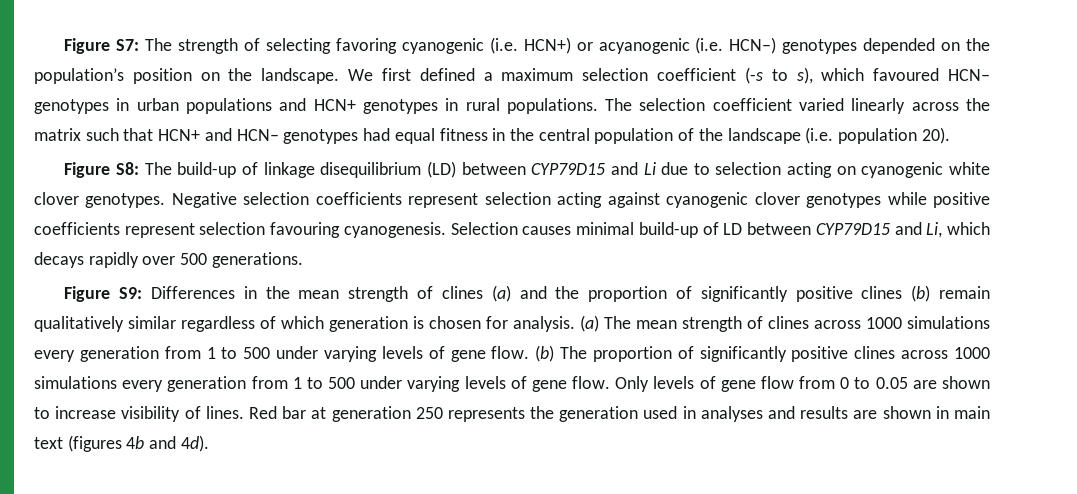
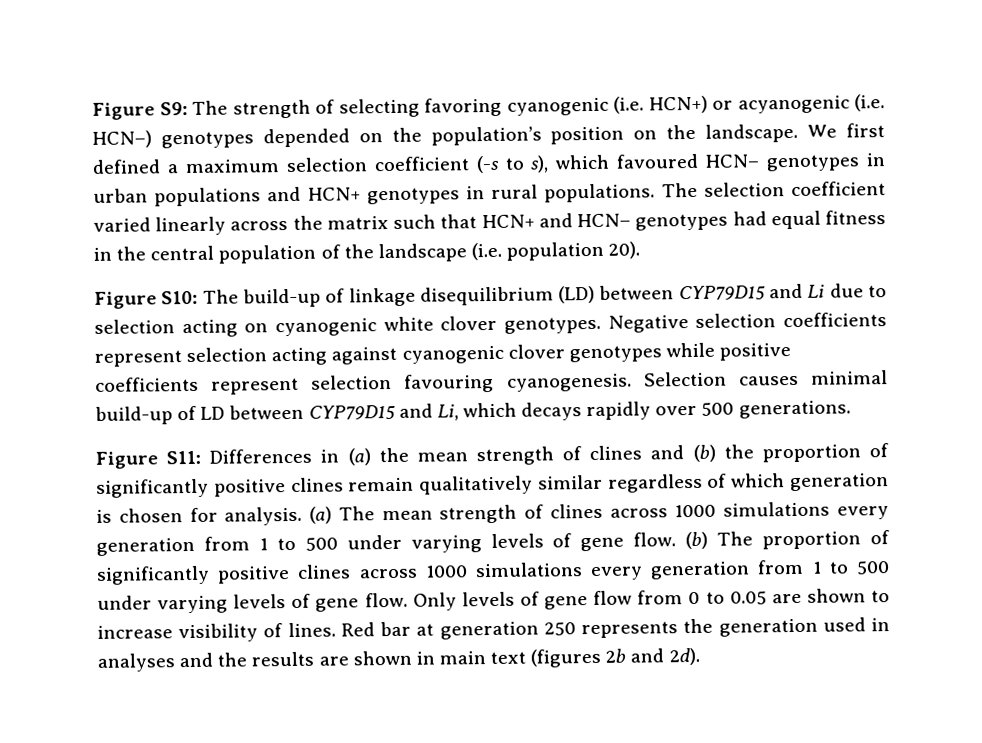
[64,38,140,54] Figure S7: -> [92,102,188,120] Figure S9:
[116,162,140,175] S8: -> [161,290,199,305] S10:
[119,287,143,299] S9: -> [166,450,202,465] S11:
(257, 292) none -> [347,448,371,466] (a)
[491,285,547,302] (a) and -> [650,444,716,462] and (b)
[911,285,931,302] (b) -> (344, 485) none
(796, 412) none -> [217,652,248,667] the
[126,435,209,452] 4b and 4d). -> [605,647,700,666] 2b and 2d).

